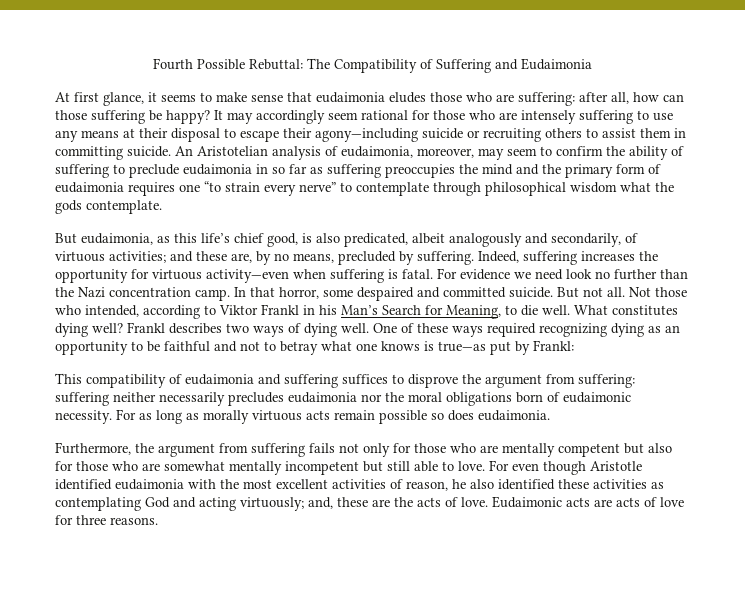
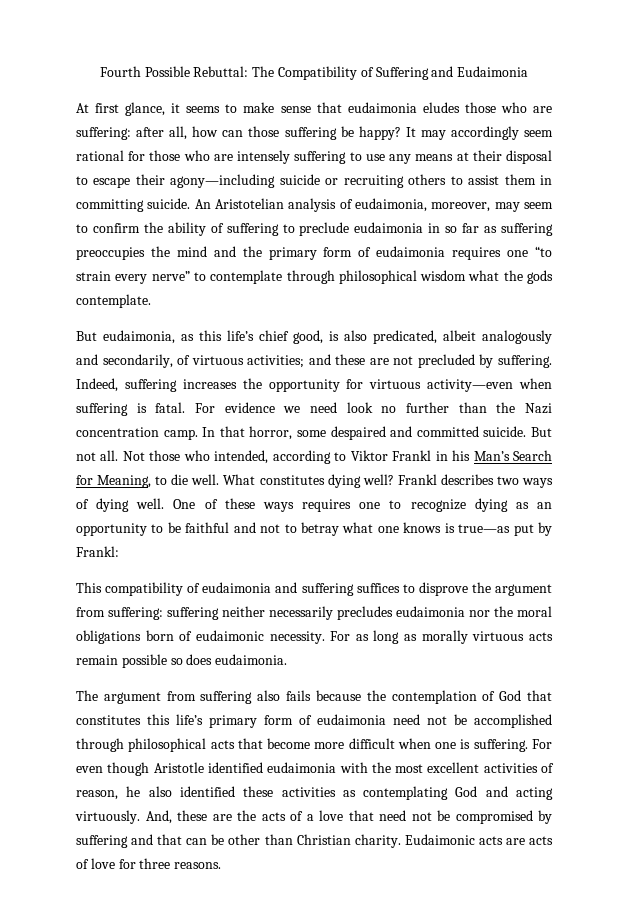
[231,251,334,265] are, by no means, -> [369,356,414,365] are not
[487,323,607,337] required recognizing -> [302,499,466,512] requires one to recognize
[55,442,154,455] Furthermore, the -> [76,690,98,701] The
[309,443,672,457] [55,461,485,475] fails not only for those who are mentally competent but also for those who are somewhat mentally incompetent but still able to love. -> [257,690,552,704] [76,714,552,728] [76,738,528,752] also fails because the contemplation of God that constitutes this life’s primary form of eudaimonia need not be accomplished through philosophical acts that become more difficult when one is suffering.
[240,497,333,511] virtuously; and, -> [75,810,172,824] virtuously. And,
[461,497,488,507] love. -> [306,810,552,824] [76,834,401,848] a love that need not be compromised by suffering and that can be other than Christian charity.

